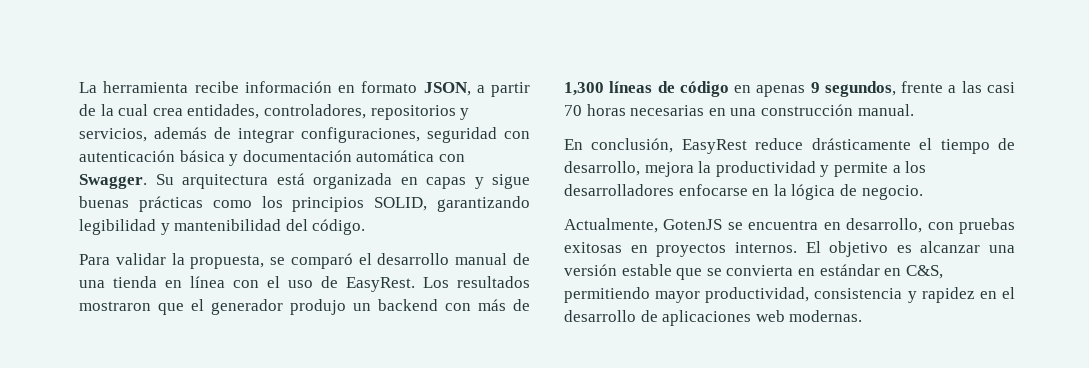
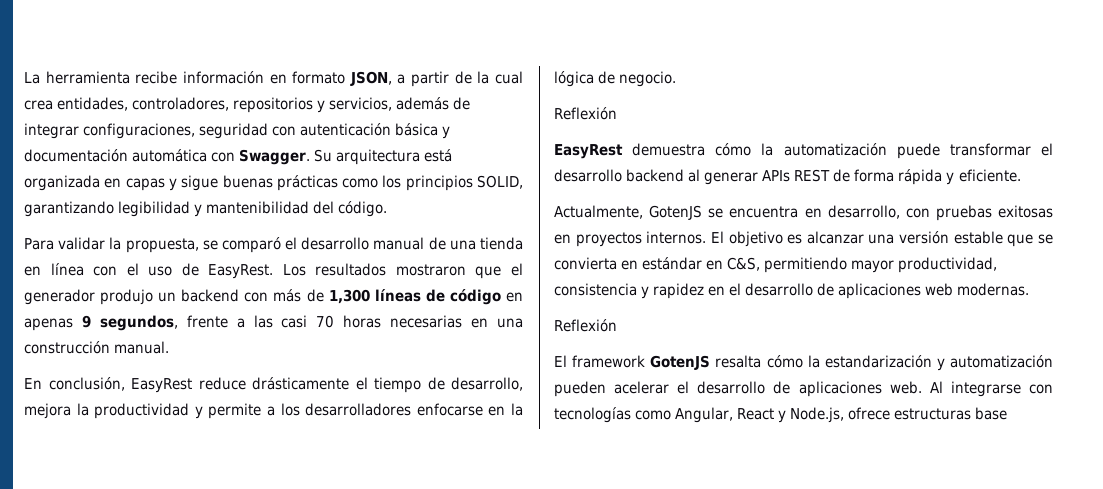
(923, 192) none -> [554,107,617,120] [554,143,1053,159] [554,169,1021,185] // Reflexión // EasyRest demuestra cómo la automatización puede transformar el desarrollo backend al generar APIs REST de forma rápida y eficiente.
(863, 316) none -> [554,319,617,332] [554,355,1053,371] [554,381,1053,397] [554,407,1008,423] // Reflexión // El framework GotenJS resalta cómo la estandarización y automatización pueden acelerar el desarrollo de aplicaciones web. Al integrarse con tecnologías como Angular, React y Node.js, ofrece estructuras base

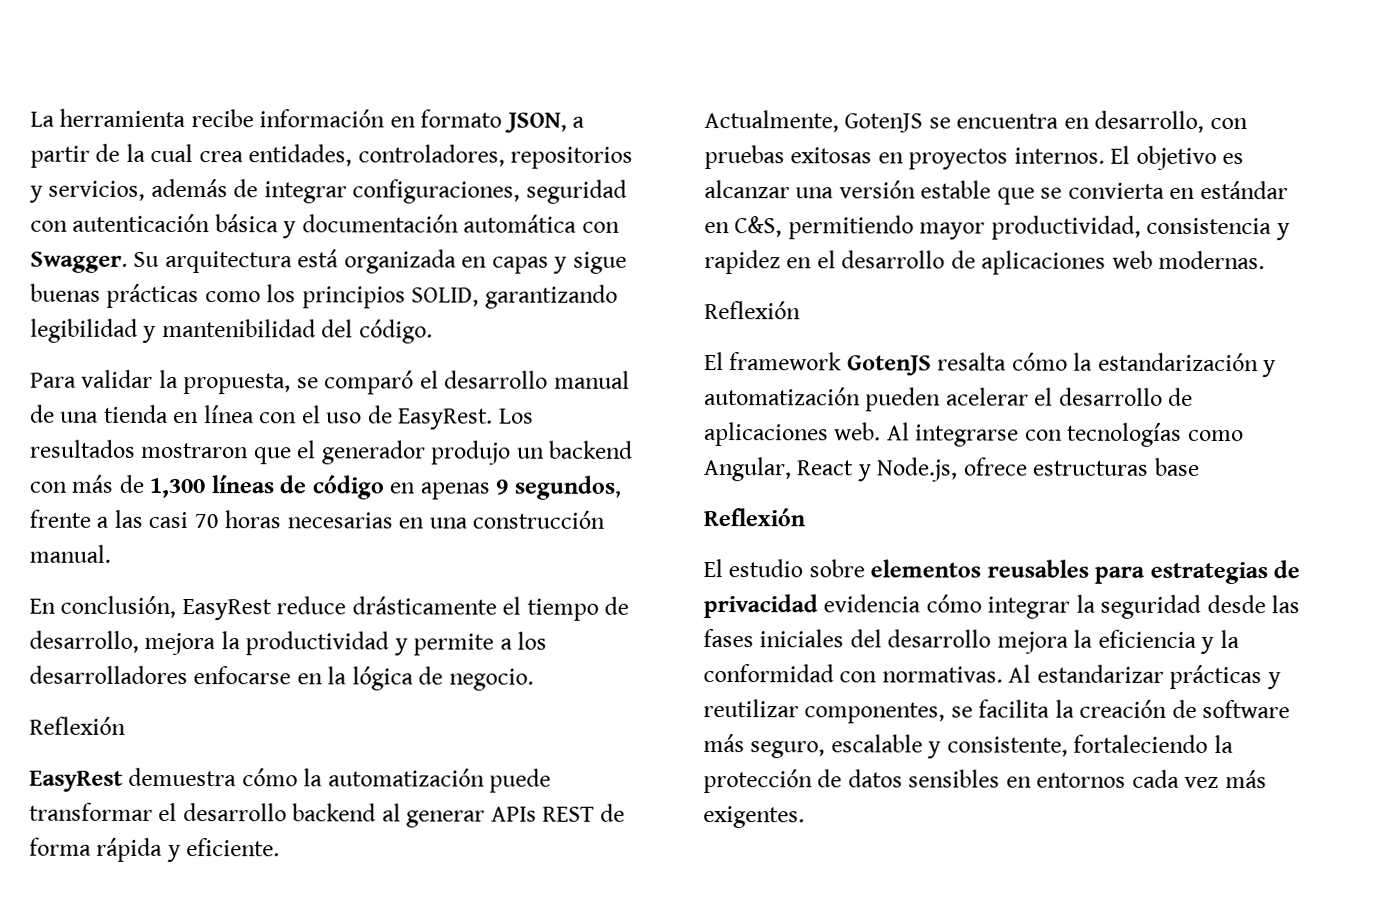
(1008, 413) none -> [703,508,805,527] [703,559,1301,585] [703,594,1301,619] [703,629,1240,654] [703,664,1281,690] [703,699,1291,724] [703,734,1234,759] [703,769,1267,794] [703,806,805,829] // Reflexión // El estudio sobre elementos reusables para estrategias de privacidad evidencia cómo integrar la seguridad desde las fases iniciales del desarrollo mejora la eficiencia y la conformidad con normativas. Al estandarizar prácticas y reutilizar componentes, se facilita la creación de software más seguro, escalable y consistente, fortaleciendo la protección de datos sensibles en entornos cada vez más exigentes.

